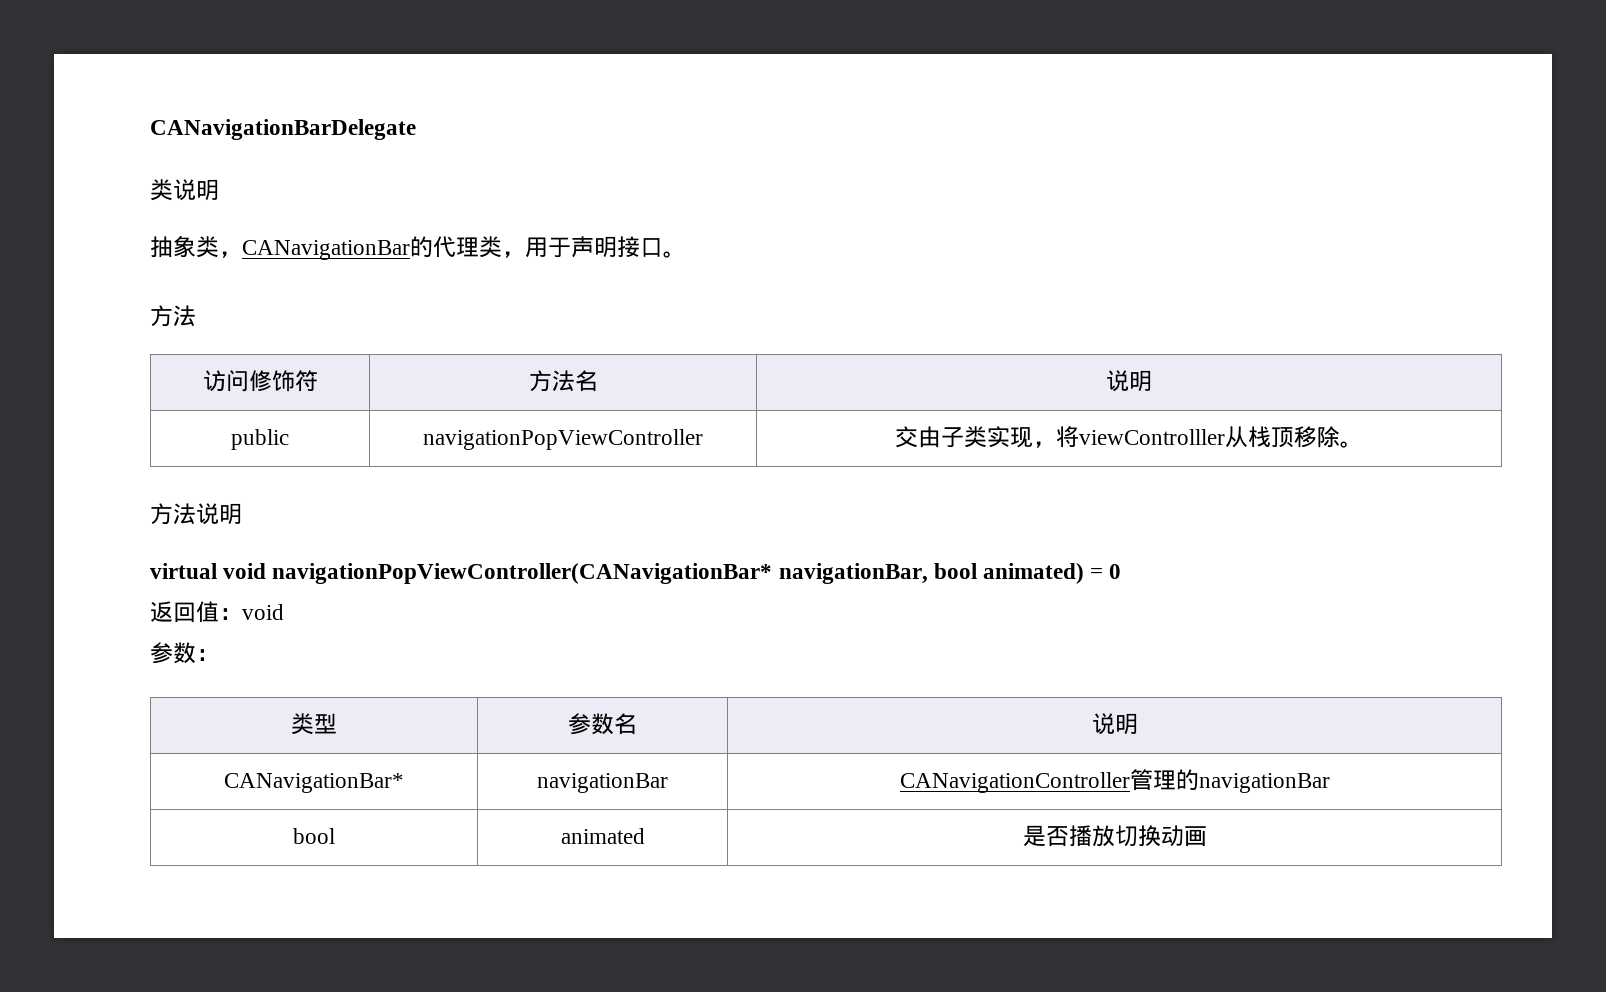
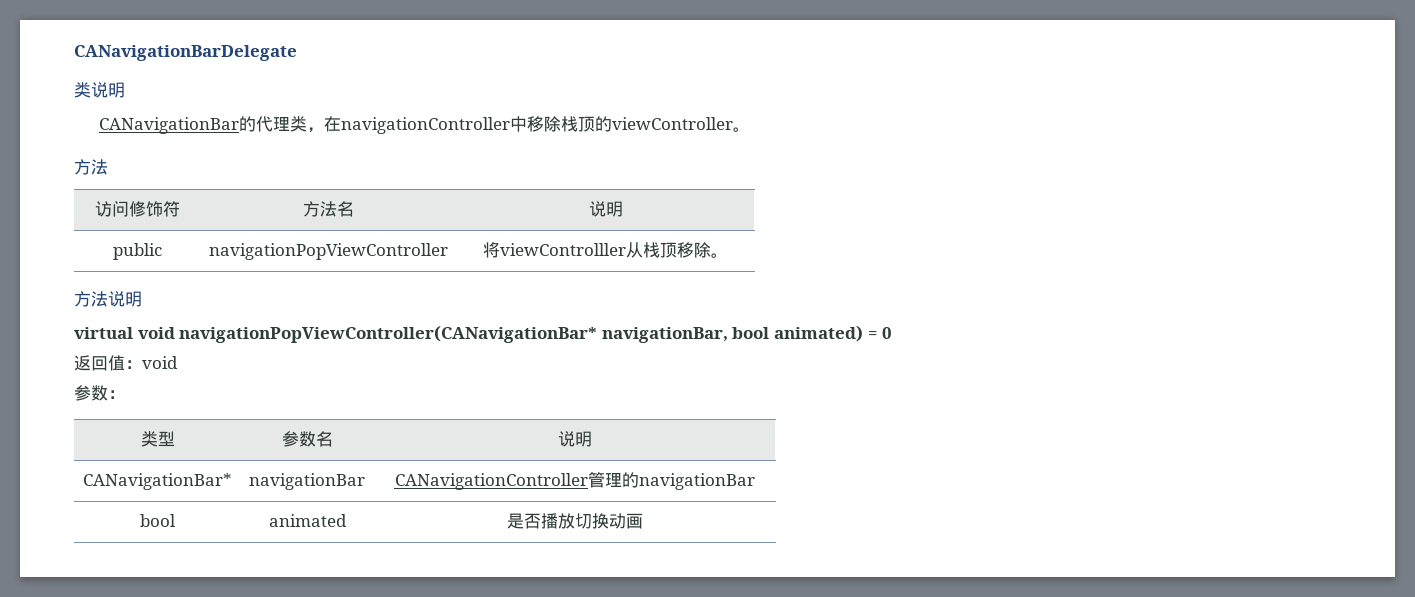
[150,235,242,258] 抽象类， -> (125, 90) none
[525,236,663,258] 用于声明接口 -> [324,116,734,134] 在navigationController中移除栈顶的viewController
[895,426,1056,448] 交由子类实现， -> (448, 251) none

